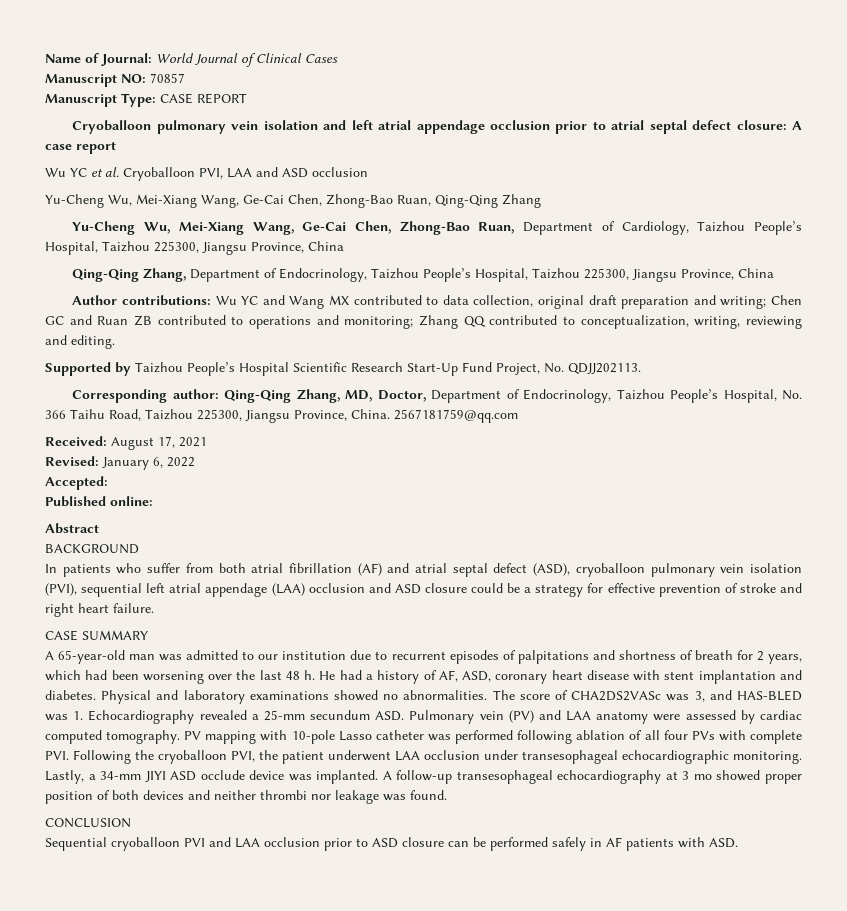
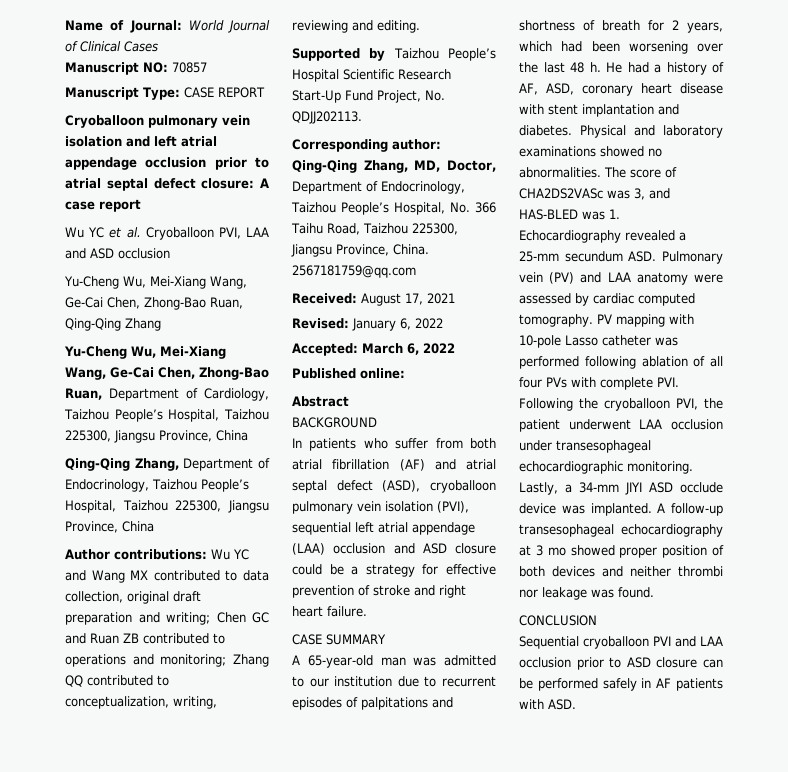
(108, 483) none -> [362,343,455,355] March 6, 2022

